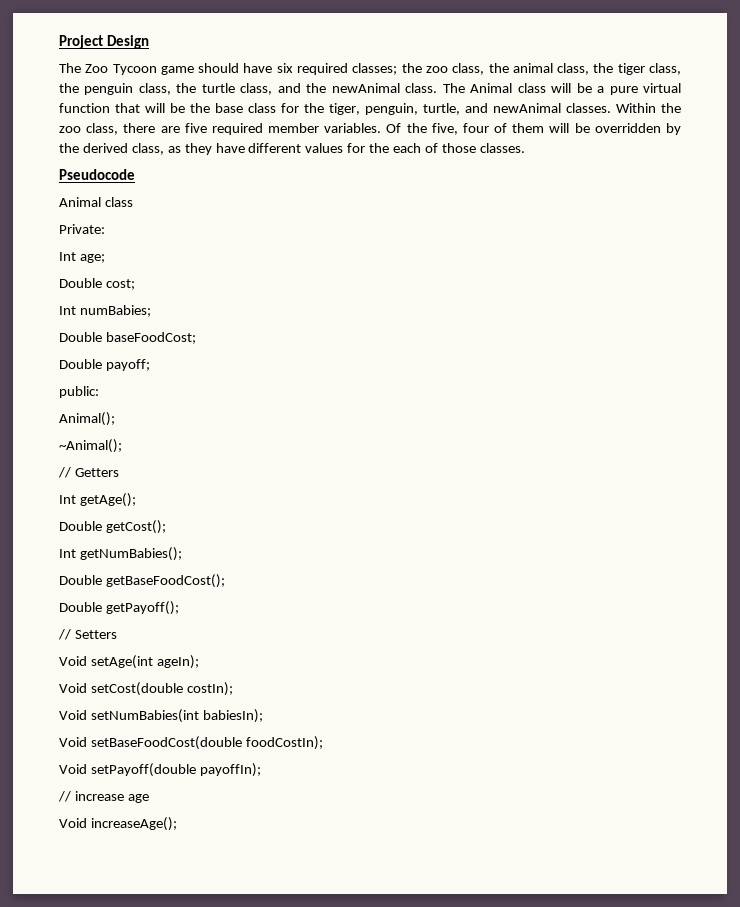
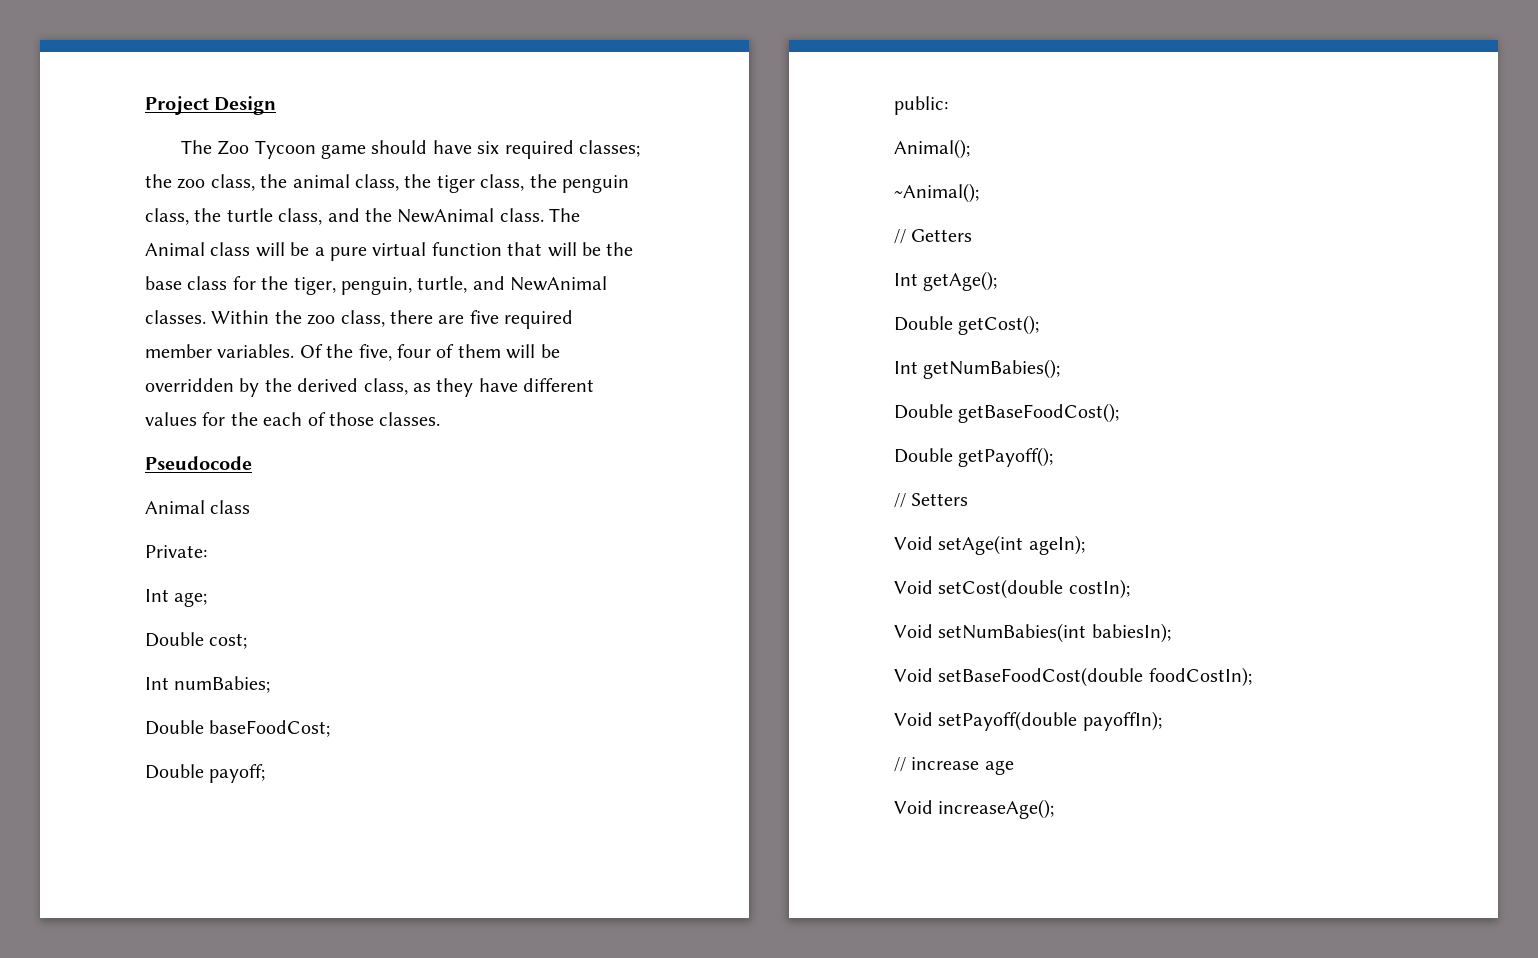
[331,83,400,93] newAnimal -> [397,208,495,223] NewAnimal
[493,103,561,113] newAnimal -> [510,276,608,291] NewAnimal

